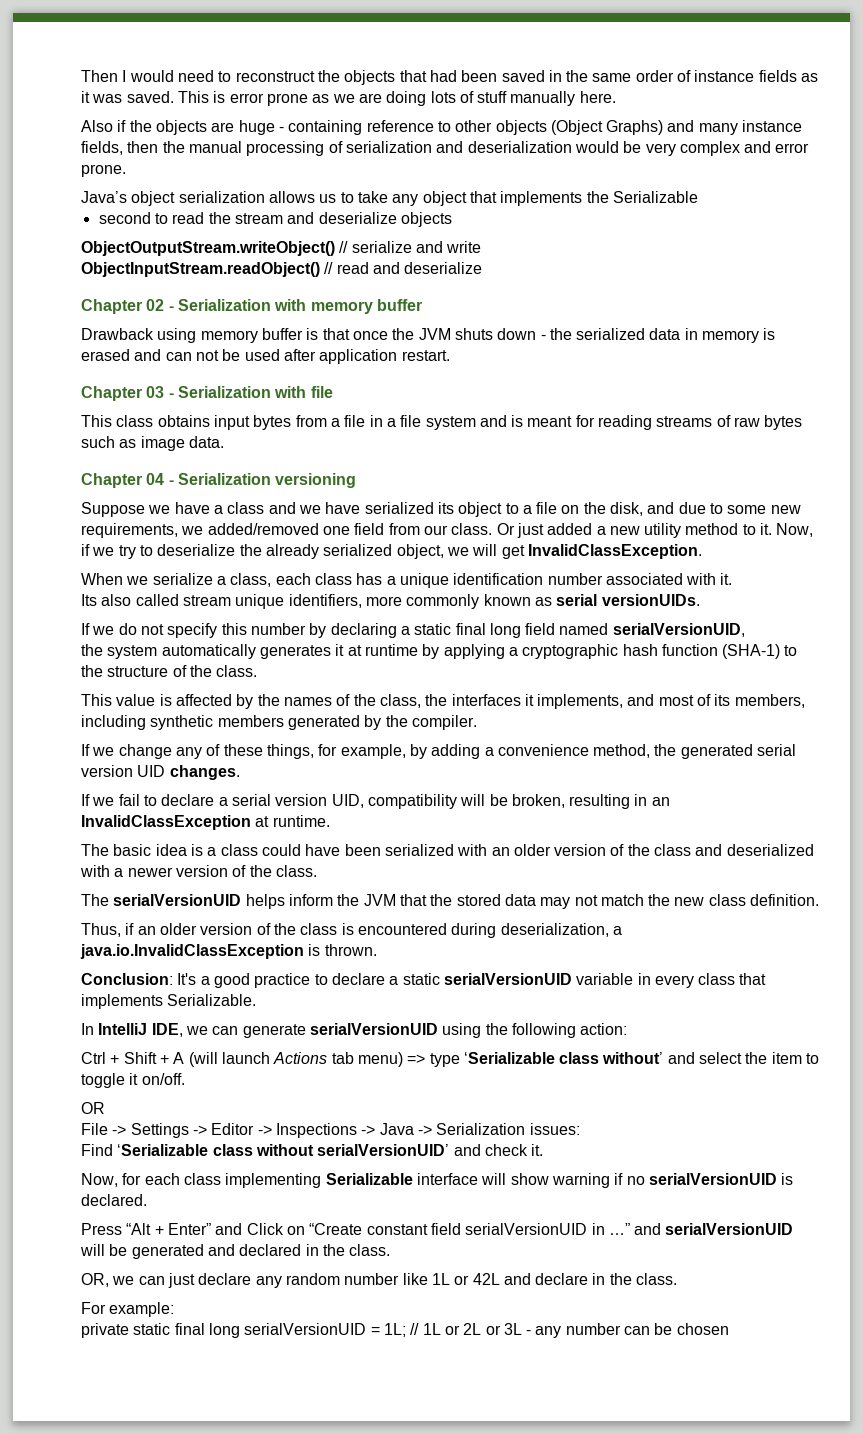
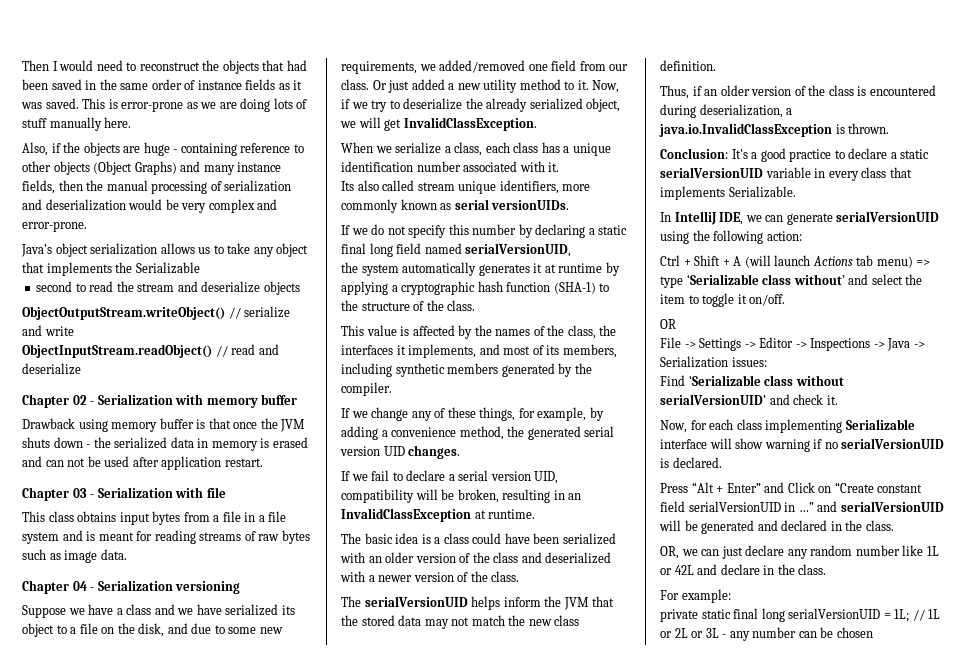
[229,93,308,106] error prone -> [121,101,184,112] error-prone
[81,120,113,132] Also -> [22,142,48,156] Also,
[775,143,810,153] [81,164,126,177] error prone. -> [22,221,87,232] error-prone.

